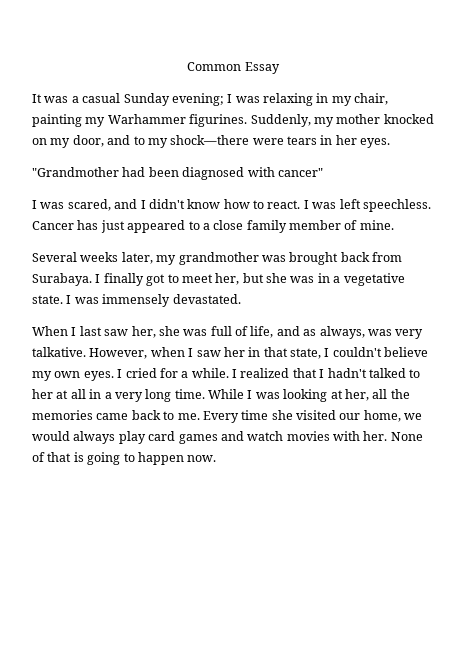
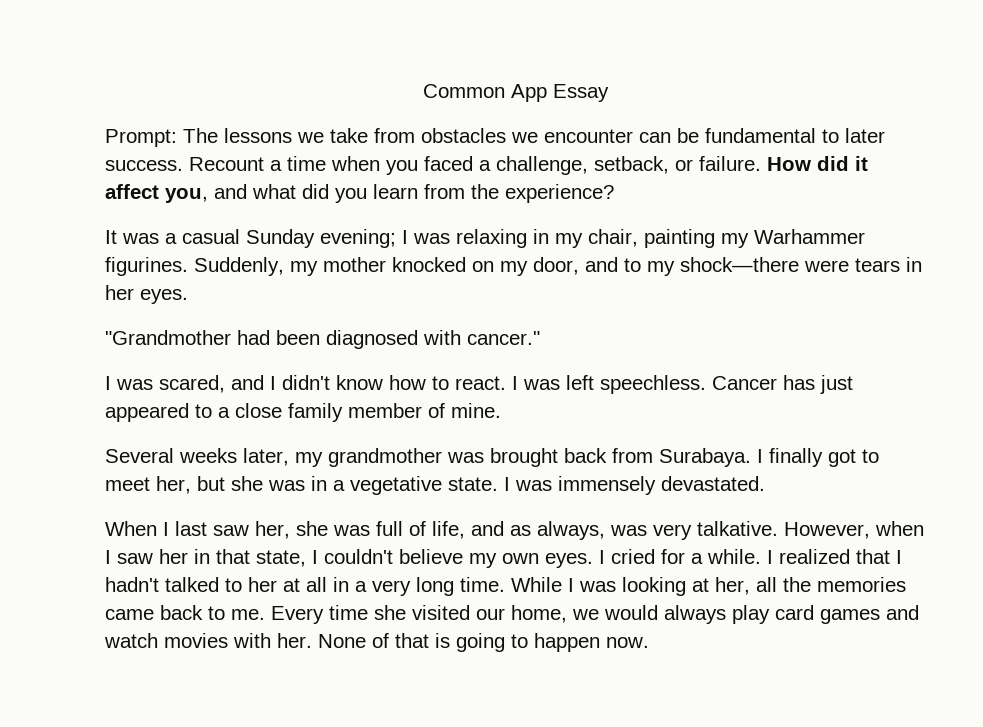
(242, 66) none -> [511,84,547,102] App
(280, 68) none -> [105,128,885,147] [105,156,868,175] [105,184,614,203] // Prompt: The lessons we take from obstacles we encounter can be fundamental to later success. Recount a time when you faced a challenge, setback, or failure. How did it affect you, and what did you learn from the experience?
[277,168,323,177] cancer" -> [467,331,540,345] cancer."

